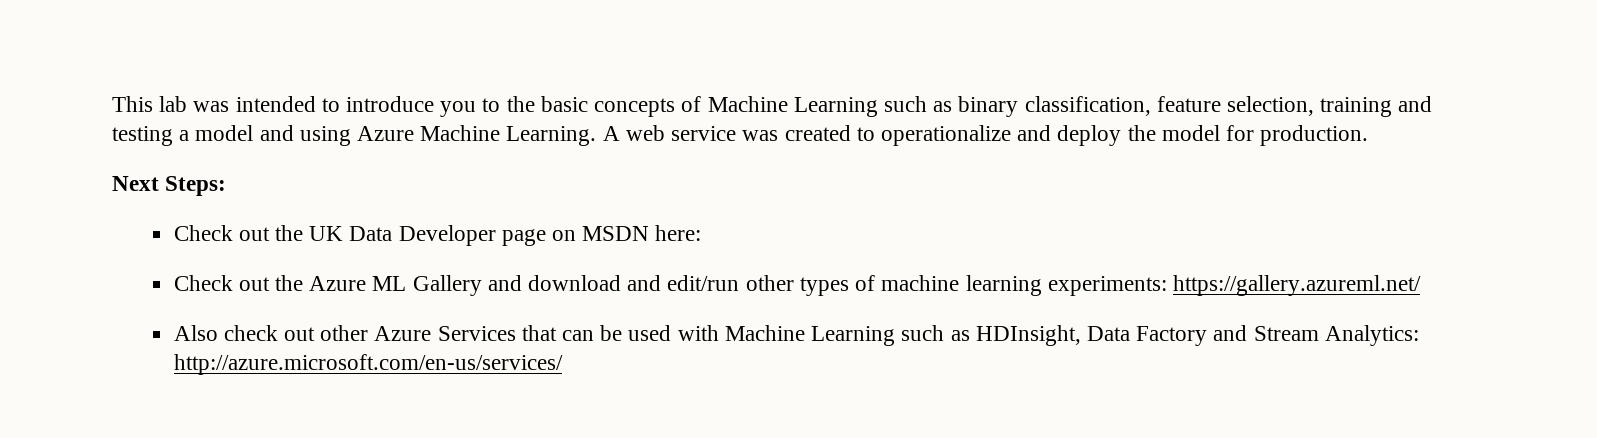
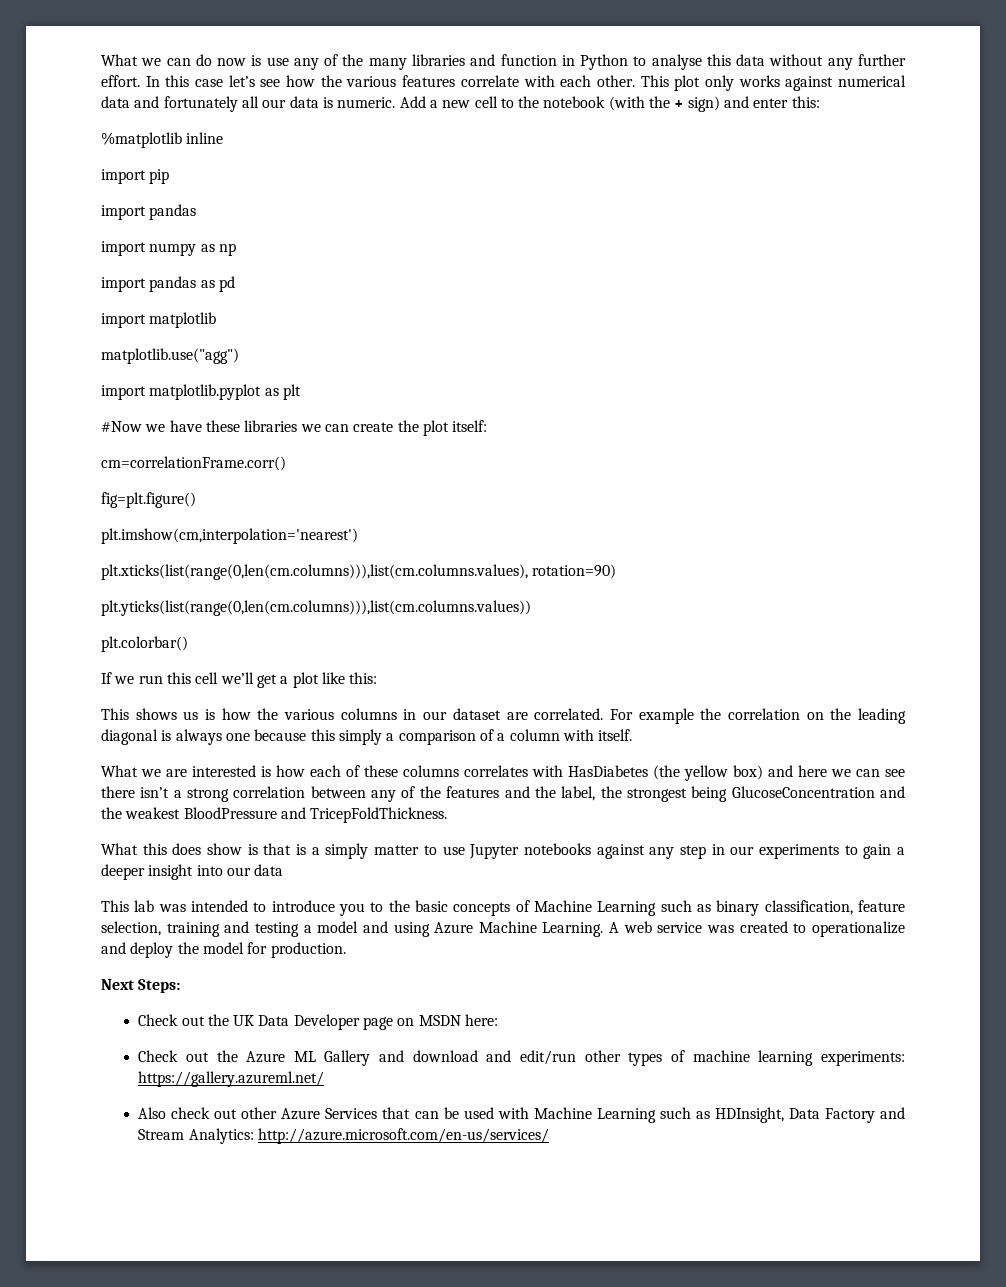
(112, 104) none -> [101,54,906,70] [101,75,907,91] [101,96,820,112] [101,132,224,148] [101,169,170,184] [101,204,197,220] [101,241,236,256] [101,276,235,292] [101,312,217,328] [101,348,239,364] [101,384,301,400] [101,420,488,436] [101,456,286,471] [101,492,196,508] [101,528,358,544] [101,564,617,580] [101,600,531,616] [101,636,188,652] [101,672,378,688] [101,708,907,724] [101,729,633,745] [101,765,905,781] [101,786,906,802] [101,807,448,823] [101,843,905,859] [101,864,284,880] What we can do now is use any of the many libraries and function in Python to analyse this data without any further effort. In this case let’s see how the various features correlate with each other. This plot only works against numerical data and fortunately all our data is numeric. Add a new cell to the notebook (with the + sign) and enter this: // %matplotlib inline // import pip // import pandas // import numpy as np // import pandas as pd // import matplotlib // matplotlib.use("agg") // import matplotlib.pyplot as plt // #Now we have these libraries we can create the plot itself: // cm=correlationFrame.corr() // fig=plt.figure() // plt.imshow(cm,interpolation='nearest') // plt.xticks(list(range(0,len(cm.columns))),list(cm.columns.values), rotation=90) // plt.yticks(list(range(0,len(cm.columns))),list(cm.columns.values)) // plt.colorbar() // If we run this cell we’ll get a plot like this: // This shows us is how the various columns in our dataset are correlated. For example the correlation on the leading diagonal is always one because this simply a comparison of a column with itself. // What we are interested is how each of these columns correlates with HasDiabetes (the yellow box) and here we can see there isn’t a strong correlation between any of the features and the label, the strongest being GlucoseConcentration and the weakest BloodPressure and TricepFoldThickness. // What this does show is that is a simply matter to use Jupyter notebooks against any step in our experiments to gain a deeper insight into our data //

